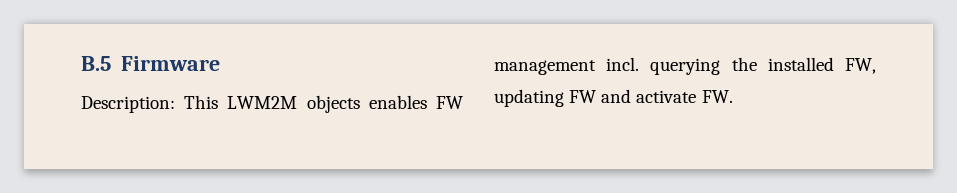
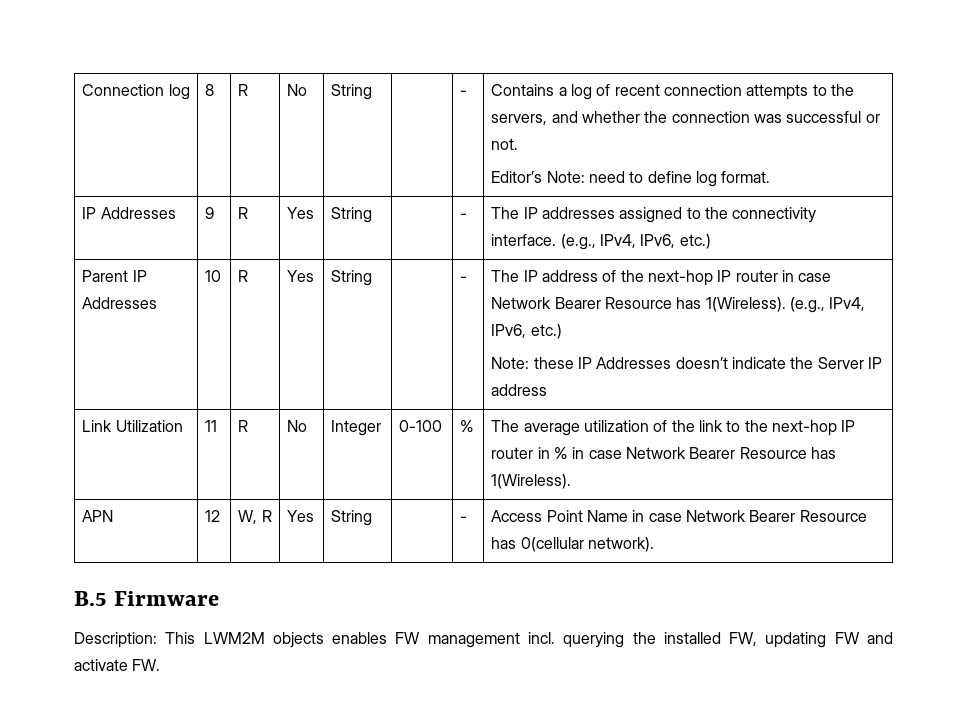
(81, 63) none -> [82,84,190,100] [205,84,215,96] [238,84,249,96] [287,84,308,96] [331,84,373,100] [460,90,468,96] [491,84,854,100] [491,111,880,125] [491,138,519,150] [491,171,771,187] [82,207,176,219] [205,207,215,219] [238,207,249,219] [287,207,315,219] [331,207,373,223] [460,213,468,219] [491,207,817,223] [491,234,711,250] [82,270,147,282] [82,297,158,309] [205,270,222,282] [238,270,249,282] [287,270,315,282] [331,270,373,286] [460,276,468,282] [491,270,832,286] [491,297,866,313] [491,324,562,339] [491,357,882,369] [491,384,548,396] [82,420,183,432] [205,420,218,432] [238,420,249,432] [287,420,308,432] [331,420,382,436] [399,420,443,432] [460,420,475,432] [491,420,856,436] [491,447,836,459] [491,474,572,489] [82,510,114,522] [205,510,221,522] [238,510,272,524] [287,510,315,522] [331,510,373,526] [460,516,468,522] [491,510,867,522] [491,537,654,552] Connection log | 8 | R | No | String | | - | Contains a log of recent connection attempts to the servers, and whether the connection was successful or not. // Editor’s Note: need to define log format. // IP Addresses | 9 | R | Yes | String | | - | The IP addresses assigned to the connectivity interface. (e.g., IPv4, IPv6, etc.) // Parent IP Addresses | 10 | R | Yes | String | | - | The IP address of the next-hop IP router in case Network Bearer Resource has 1(Wireless). (e.g., IPv4, IPv6, etc.) // Note: these IP Addresses doesn’t indicate the Server IP address // Link Utilization | 11 | R | No | Integer | 0-100 | % | The average utilization of the link to the next-hop IP router in % in case Network Bearer Resource has 1(Wireless). // APN | 12 | W, R | Yes | String | | - | Access Point Name in case Network Bearer Resource has 0(cellular network). //

